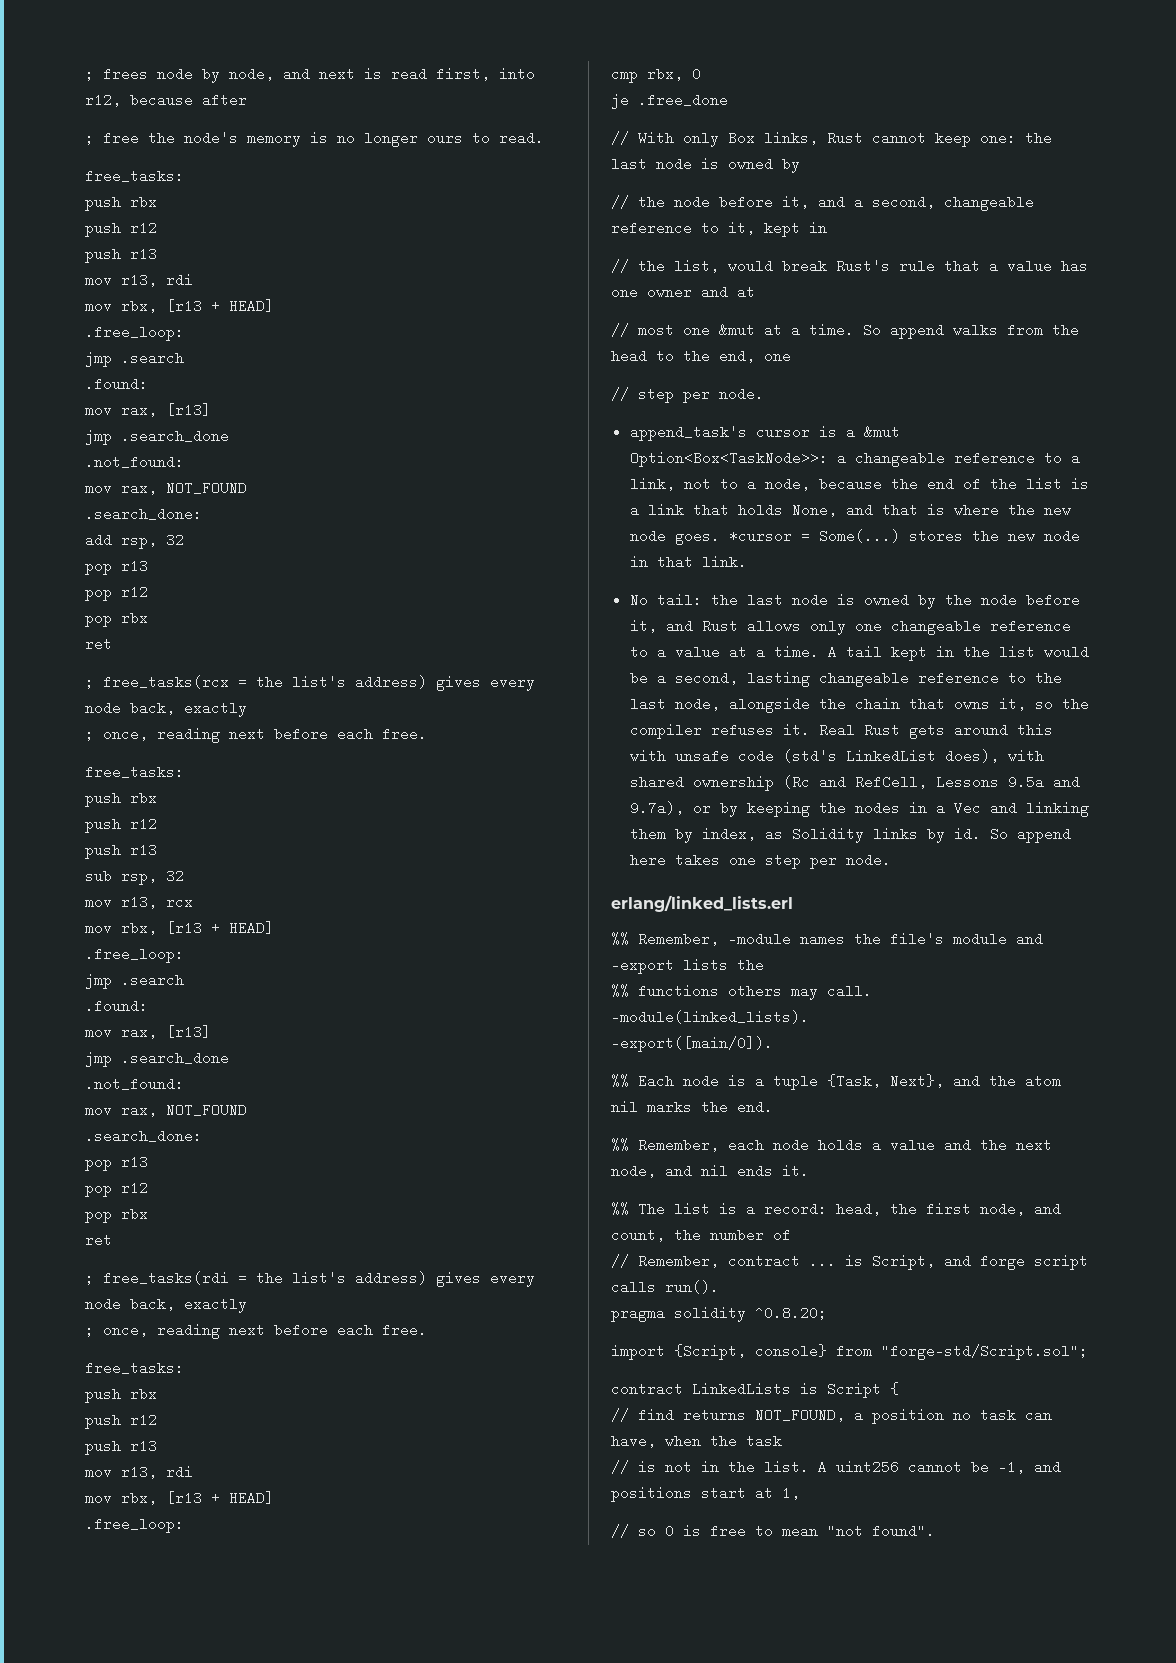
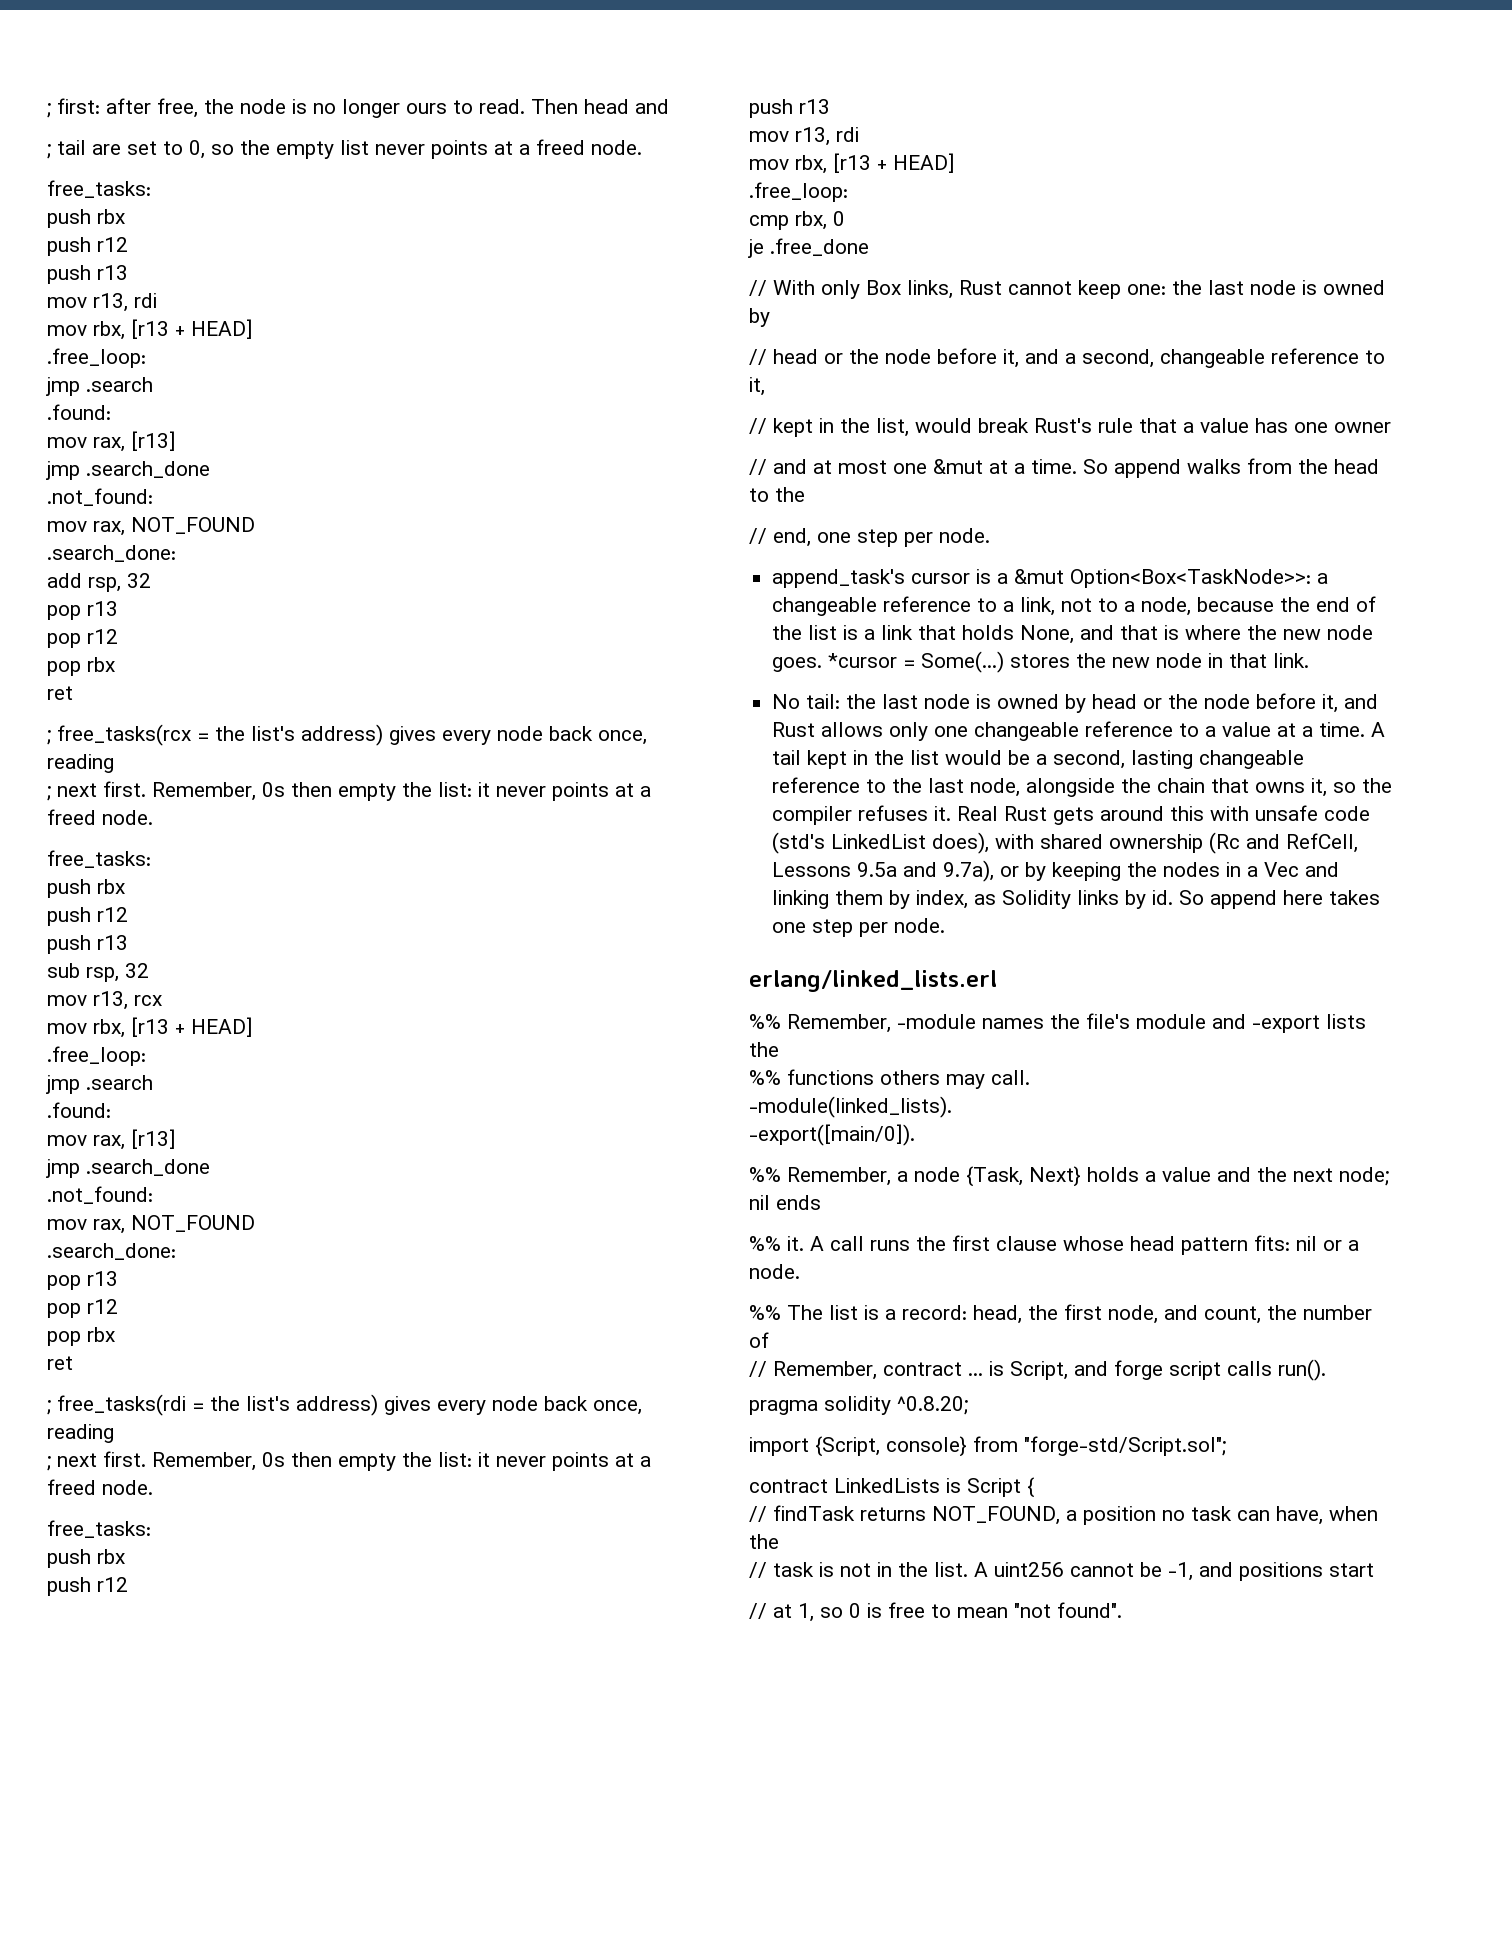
[85,67,535,83] [85,93,247,107] [85,131,301,147] ; frees node by node, and next is read first, into r12, because after // ; free the node's memory -> [47,98,286,118] ; first: after free, the node
(544, 138) none -> [531,99,669,114] [47,139,642,159] Then head and // ; tail are set to 0, so the empty list never points at a freed node.
[130,701,247,717] [85,727,427,743] back, exactly // ; once, reading next before each free. -> [549,726,647,745] [47,754,114,773] [47,781,651,801] [47,809,153,825] back once, reading // ; next first. Remember, 0s then empty the list: it never points at a freed node.
[130,1297,247,1313] [85,1323,427,1339] back, exactly // ; once, reading next before each free. -> [544,1396,642,1415] [47,1424,114,1443] [47,1451,651,1471] [47,1479,153,1495] back once, reading // ; next first. Remember, 0s then empty the list: it never points at a freed node.
(629, 202) none -> [773,349,843,364] head or
[764,221,827,237] [611,259,629,273] kept in // // -> [749,418,834,437] // // kept in
(692, 292) none -> [749,459,767,475] // //
[611,323,629,337] // // -> (832, 467) none
(710, 356) none -> [749,528,767,544] // //
[611,387,629,401] // // -> (851, 537) none
(936, 601) none -> [1092,694,1163,709] head or
[638,1074,1061,1090] [611,1100,773,1114] [611,1138,809,1152] Each node is a tuple {Task, Next}, and the atom nil marks the end. // %% Remember, each node -> [787,1166,1081,1187] Remember, a node {Task, Next}
[611,1164,692,1178] node, and -> [1339,1167,1389,1186] node;
[782,1164,809,1178] it. -> [749,1235,1359,1255] [749,1264,800,1279] // %% it. A call runs the first clause whose head pattern fits: nil or a node.
[638,1408,674,1422] find -> [773,1505,855,1521] findTask
[746,1434,782,1448] [611,1460,629,1474] task // // -> [749,1562,814,1578] // // task
(746, 1493) none -> [749,1603,767,1619] // //
[611,1524,629,1538] // // -> (814, 1612) none

